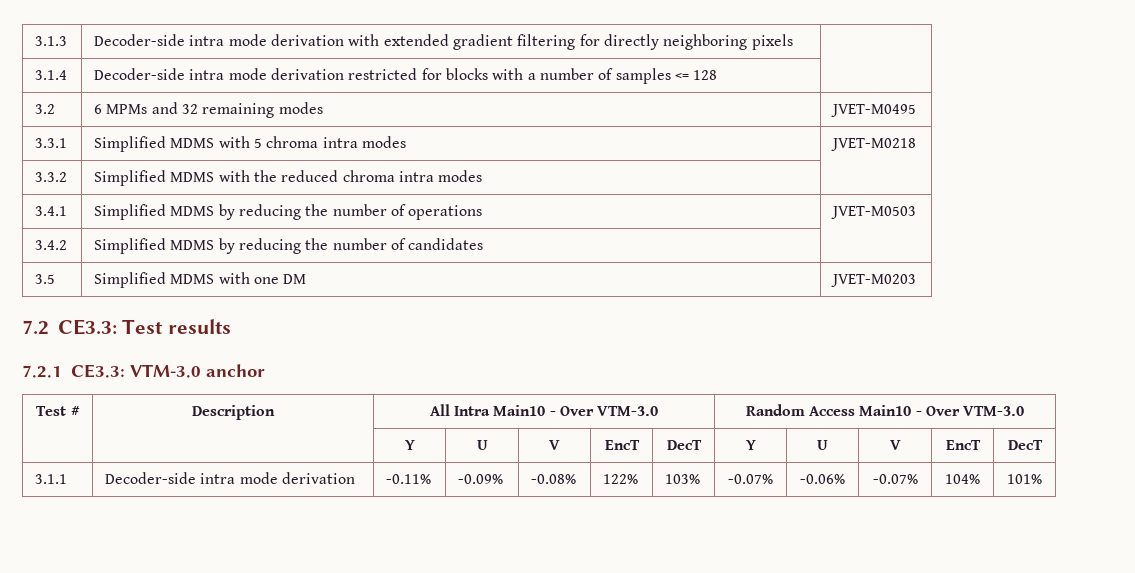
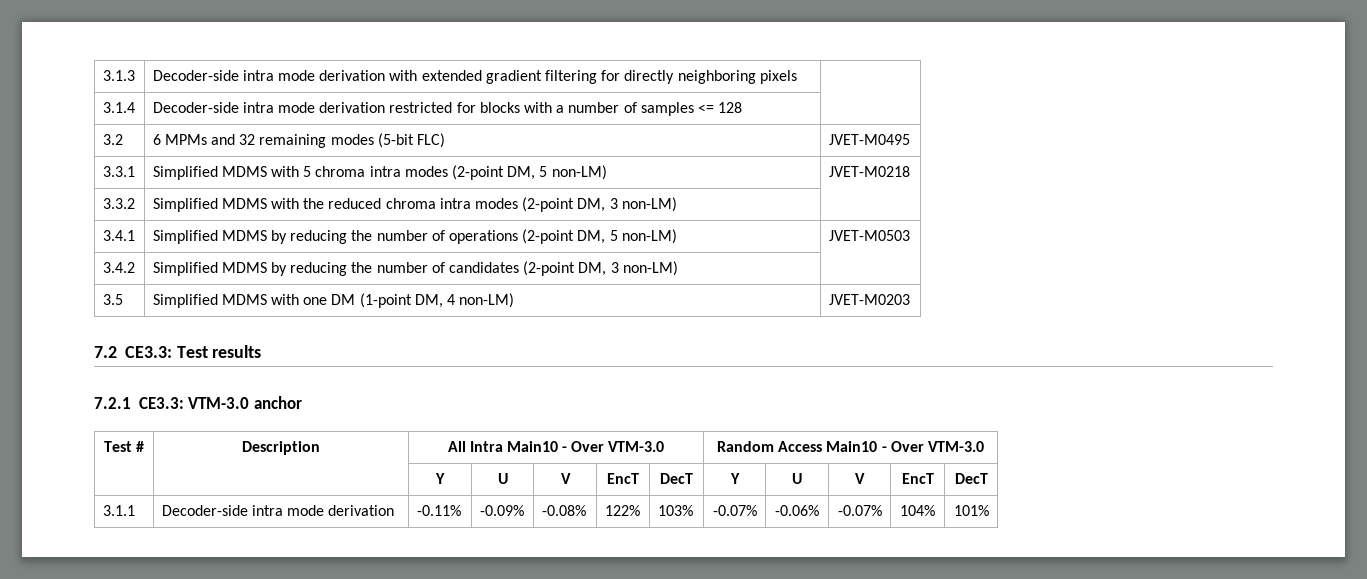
(323, 108) none -> [377,133,446,148] (5-bit FLC)
(407, 142) none -> [452,165,607,180] (2-point DM, 5 non-LM)
(483, 176) none -> [522,197,677,212] (2-point DM, 3 non-LM)
(483, 212) none -> [522,229,677,244] (2-point DM, 5 non-LM)
(484, 244) none -> [523,261,678,276] (2-point DM, 3 non-LM)
(307, 279) none -> [359,293,515,308] (1-point DM, 4 non-LM)

